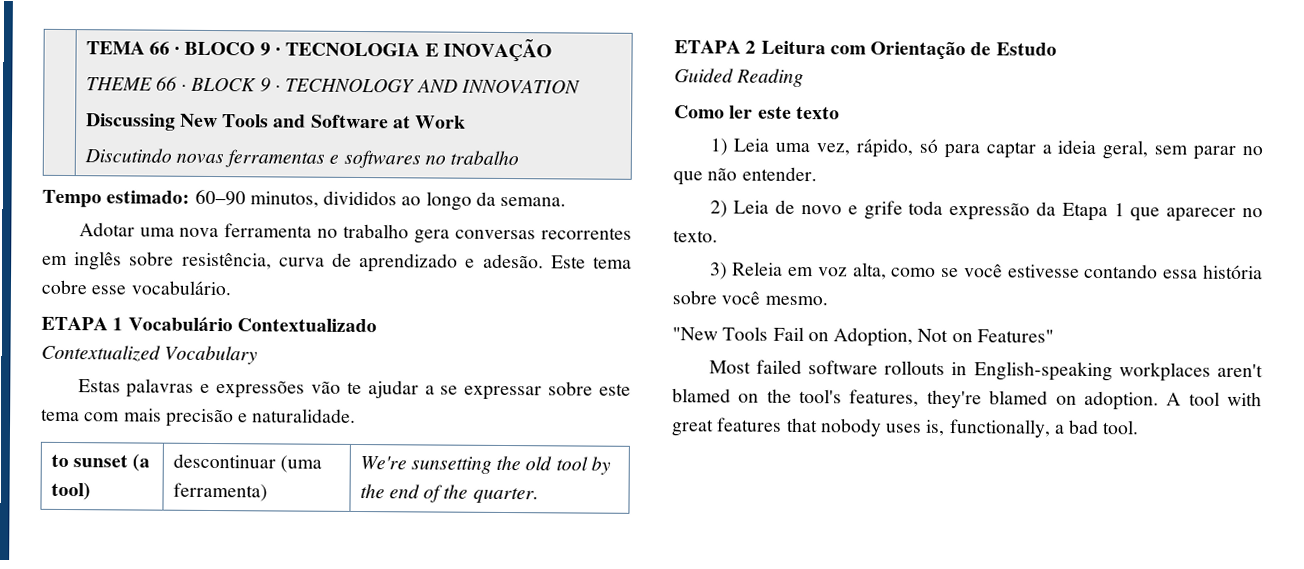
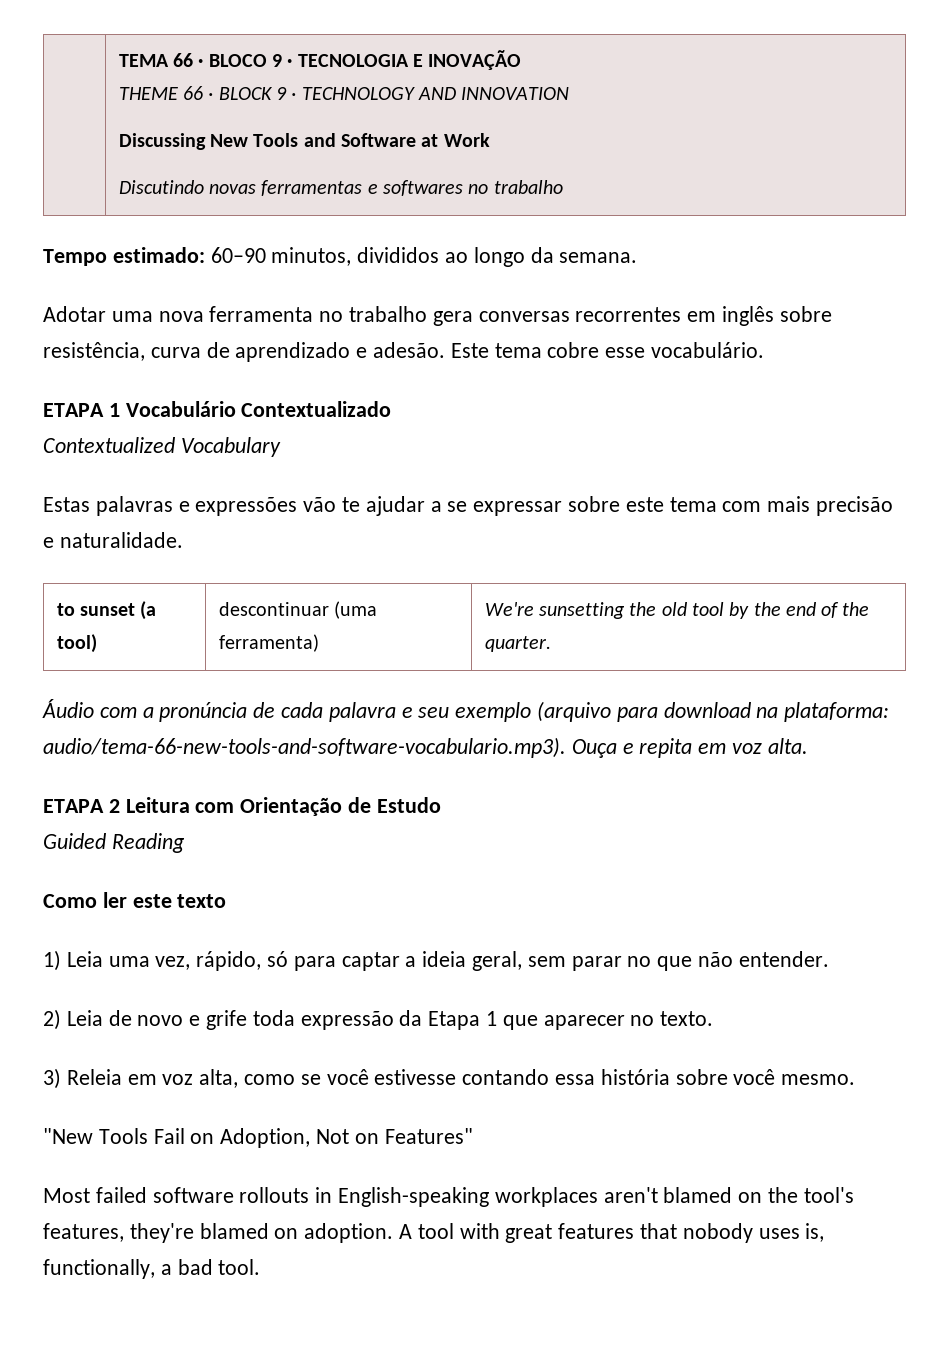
(539, 495) none -> [42,699,890,722] [43,737,808,758] // Áudio com a pronúncia de cada palavra e seu exemplo (arquivo para download na plataforma: audio/tema-66-new-tools-and-software-vocabulario.mp3). Ouça e repita em voz alta.

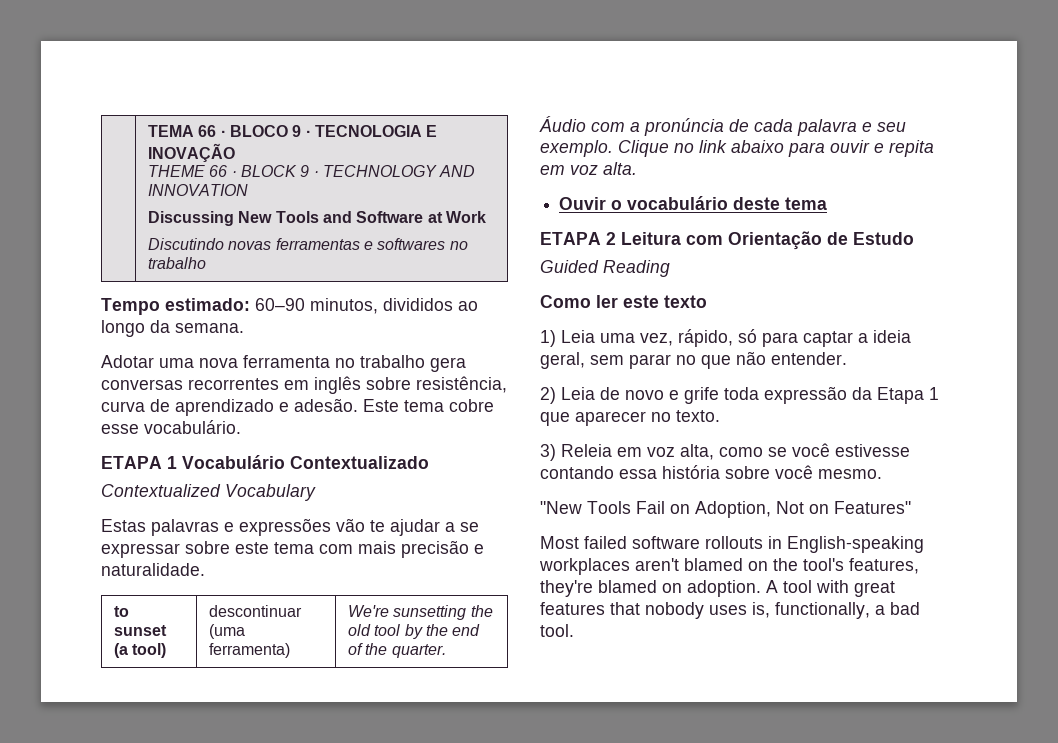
[455,701,890,722] [43,737,617,758] exemplo (arquivo para download na plataforma: audio/tema-66-new-tools-and-software-vocabulario.mp3). Ouça -> [540,140,870,157] exemplo. Clique no link abaixo para ouvir
(808, 746) none -> [559,196,828,210] // Ouvir o vocabulário deste tema

